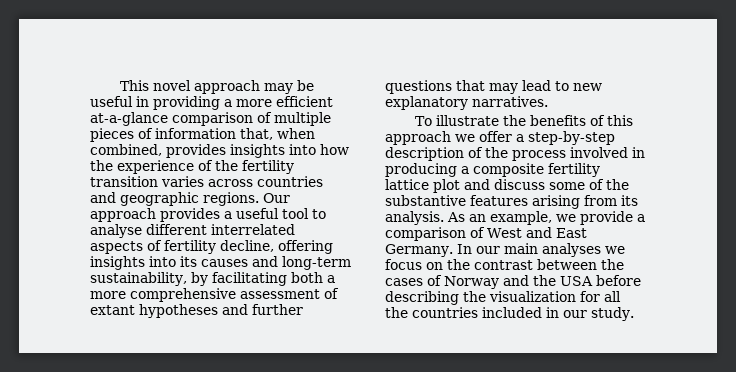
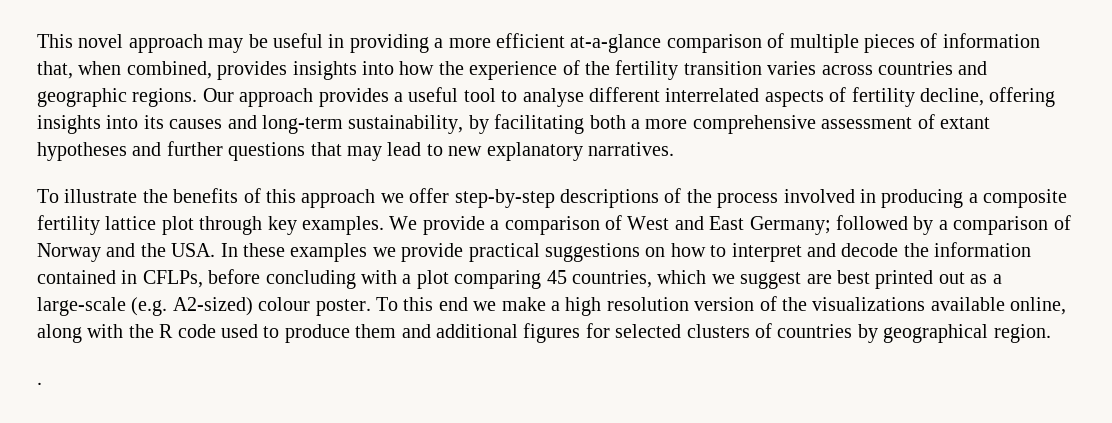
[516,131,615,145] [385,147,464,161] a step-by-step description -> [454,189,659,208] step-by-step descriptions
[464,179,629,190] [385,195,638,209] [385,211,576,225] and discuss some of the substantive features arising from its analysis. As an example, we -> [199,216,418,235] through key examples. We
[385,243,625,257] [385,259,624,270] [385,275,641,289] [385,291,621,305] [385,307,634,321] Germany. In our main analyses we focus on the contrast between the cases of Norway and the USA before describing the visualization for all the countries included in our study. -> [749,215,1071,235] [37,242,1032,262] [37,269,1002,289] [37,296,1067,316] [37,323,1051,343] [37,382,42,385] Germany; followed by a comparison of Norway and the USA. In these examples we provide practical suggestions on how to interpret and decode the information contained in CFLPs, before concluding with a plot comparing 45 countries, which we suggest are best printed out as a large-scale (e.g. A2-sized) colour poster. To this end we make a high resolution version of the visualizations available online, along with the R code used to produce them and additional figures for selected clusters of countries by geographical region. // .

